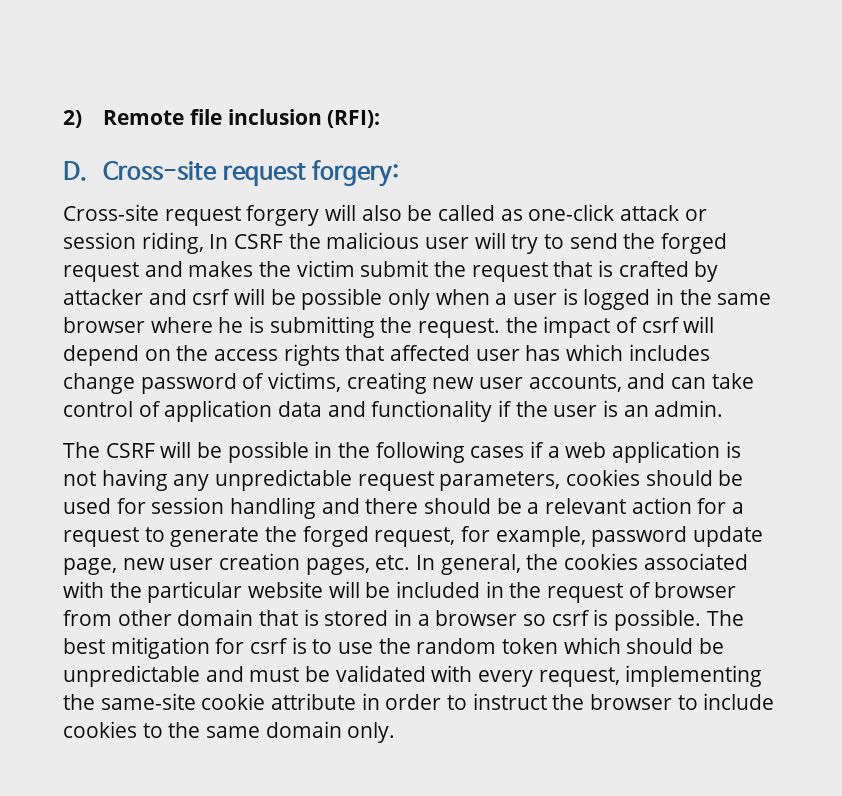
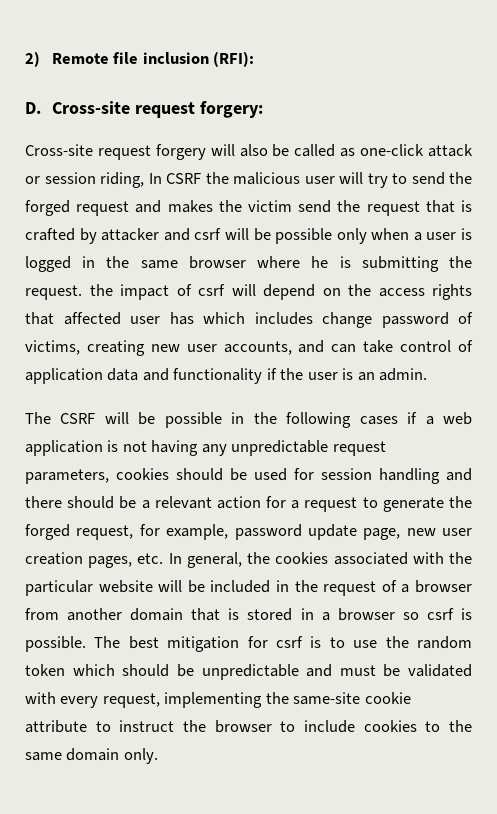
[360,260,429,277] submit -> [298,200,332,213] send
(651, 590) none -> [401,584,410,593] a
[117,610,172,626] other -> [67,608,123,621] another
[361,693,442,710] in order -> (87, 726) none

